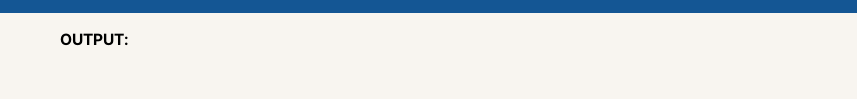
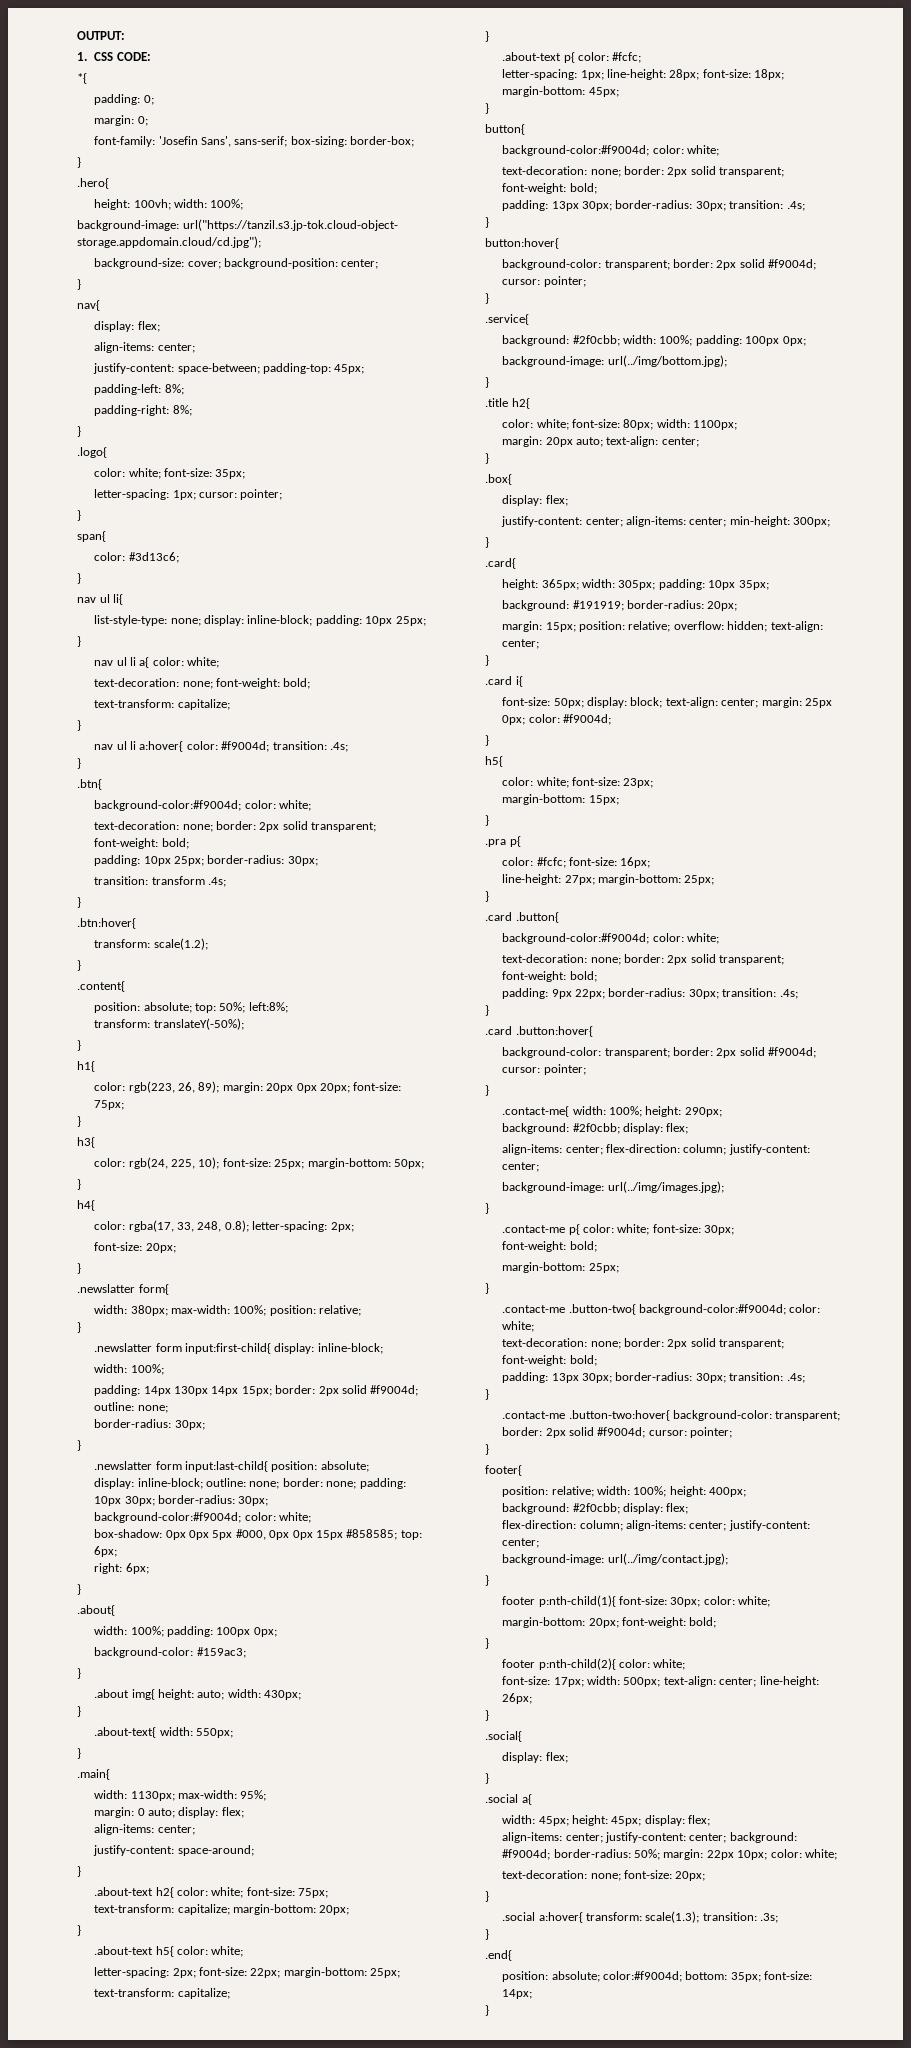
(129, 39) none -> [77,52,151,61] [77,73,88,84] [94,94,154,105] [94,115,148,126] [94,136,415,147] [77,157,82,168] [77,178,110,189] [94,199,244,210] [77,219,398,231] [77,236,262,248] [94,258,379,269] [77,279,82,290] [77,300,101,311] [94,321,160,332] [94,342,195,353] [93,363,365,374] [94,384,184,395] [94,405,192,416] [77,426,82,437] [77,447,108,458] [94,468,246,479] [94,489,283,500] [77,510,82,521] [77,531,107,542] [94,552,179,563] [77,573,82,584] [77,594,123,605] [94,615,426,626] [77,636,82,647] [94,657,220,668] [94,678,311,689] [94,699,230,710] [77,720,82,731] [94,741,348,752] [77,758,82,769] [77,779,103,790] [94,800,312,811] [94,821,377,832] [94,838,189,849] [94,855,318,866] [94,876,227,887] [77,897,82,908] [77,918,137,929] [94,938,208,950] [77,960,82,971] [77,981,126,992] [94,1002,288,1013] [94,1018,244,1030] [77,1040,82,1051] [77,1061,96,1072] [94,1081,402,1093] [94,1100,125,1110] [77,1116,82,1127] [77,1137,96,1148] [94,1157,424,1169] [77,1179,82,1190] [77,1200,96,1211] [94,1220,354,1232] [94,1242,176,1253] [77,1263,82,1274] [77,1284,169,1295] [94,1305,362,1316] [77,1322,82,1333] [94,1343,383,1354] [94,1364,164,1375] [94,1385,419,1396] [94,1402,168,1413] [94,1419,205,1430] [77,1440,82,1451] [94,1461,369,1472] [94,1478,406,1489] [94,1495,269,1506] [94,1512,312,1523] [94,1529,422,1540] [94,1546,118,1557] [94,1563,149,1574] [77,1584,82,1595] [77,1605,116,1616] [94,1626,277,1637] [94,1647,246,1658] [77,1668,82,1679] [94,1689,302,1700] [77,1706,82,1717] [94,1727,234,1738] [77,1748,82,1759] [77,1769,111,1780] [94,1790,267,1801] [94,1807,244,1818] [94,1824,195,1835] [93,1845,254,1856] [77,1866,82,1877] [94,1887,329,1898] [94,1904,350,1915] [77,1925,82,1936] [94,1946,244,1957] [94,1967,401,1978] [94,1988,230,1999] [485,31,490,42] [502,52,642,63] [502,69,785,80] [502,86,619,97] [485,103,490,114] [485,124,526,135] [502,145,720,156] [502,166,785,177] [502,183,597,194] [502,200,805,211] [485,217,490,228] [485,238,560,249] [502,259,817,270] [502,276,586,287] [485,293,490,304] [485,314,530,325] [502,335,806,346] [502,355,727,367] [485,377,490,388] [485,398,530,409] [502,419,738,430] [502,436,699,447] [485,453,490,464] [485,474,513,485] [502,495,568,506] [501,516,831,527] [485,537,490,548] [485,558,517,569] [502,579,769,590] [502,600,738,611] [502,621,823,632] [502,639,540,649] [485,655,490,666] [485,676,523,687] [502,697,832,708] [502,714,612,725] [485,735,490,746] [485,756,504,767] [502,777,654,788] [502,794,619,805] [485,815,490,826] [485,836,521,847] [502,857,651,868] [502,874,715,885] [485,891,490,902] [485,912,559,923] [502,933,720,944] [502,954,785,965] [502,971,597,982] [502,988,798,999] [485,1005,490,1016] [485,1026,593,1037] [502,1047,817,1058] [502,1064,586,1075] [485,1085,490,1096] [502,1106,722,1117] [502,1123,689,1134] [502,1144,810,1155] [502,1162,540,1172] [502,1181,724,1193] [485,1203,490,1214] [502,1224,735,1235] [502,1241,597,1252] [502,1262,619,1273] [485,1283,490,1294] [502,1304,821,1315] [502,1321,535,1332] [502,1338,785,1349] [502,1355,597,1366] [502,1372,805,1383] [485,1389,490,1400] [502,1410,841,1421] [502,1427,733,1438] [485,1444,490,1455] [485,1465,523,1476] [502,1486,747,1497] [502,1503,689,1514] [502,1520,810,1531] [502,1538,540,1548] [502,1553,728,1565] [485,1575,490,1586] [502,1595,771,1607] [502,1617,717,1628] [485,1638,490,1649] [502,1658,686,1670] [502,1676,819,1687] [502,1693,533,1704] [485,1710,490,1721] [485,1731,523,1742] [502,1752,568,1763] [485,1773,490,1784] [485,1794,532,1805] [502,1815,711,1826] [502,1832,797,1843] [502,1849,837,1860] [502,1870,706,1881] [485,1891,490,1902] [502,1911,779,1923] [485,1929,490,1940] [485,1950,513,1961] [502,1971,813,1982] [502,1989,533,1999] [485,2005,490,2016] // 1. CSS CODE: // *{ // padding: 0; // margin: 0; // font-family: 'Josefin Sans', sans-serif; box-sizing: border-box; // } // .hero{ // height: 100vh; width: 100%; // background-image: url("https://tanzil.s3.jp-tok.cloud-object- storage.appdomain.cloud/cd.jpg"); // background-size: cover; background-position: center; // } // nav{ // display: flex; // align-items: center; // justify-content: space-between; padding-top: 45px; // padding-left: 8%; // padding-right: 8%; // } // .logo{ // color: white; font-size: 35px; // letter-spacing: 1px; cursor: pointer; // } // span{ // color: #3d13c6; // } // nav ul li{ // list-style-type: none; display: inline-block; padding: 10px 25px; // } // nav ul li a{ color: white; // text-decoration: none; font-weight: bold; // text-transform: capitalize; // } // nav ul li a:hover{ color: #f9004d; transition: .4s; // } // .btn{ // background-color:#f9004d; color: white; // text-decoration: none; border: 2px solid transparent; font-weight: bold; // padding: 10px 25px; border-radius: 30px; // transition: transform .4s; // } // .btn:hover{ // transform: scale(1.2); // } // .content{ // position: absolute; top: 50%; left:8%; // transform: translateY(-50%); // } // h1{ // color: rgb(223, 26, 89); margin: 20px 0px 20px; font-size: 75px; // } // h3{ // color: rgb(24, 225, 10); font-size: 25px; margin-bottom: 50px; // } // h4{ // color: rgba(17, 33, 248, 0.8); letter-spacing: 2px; // font-size: 20px; // } // .newslatter form{ // width: 380px; max-width: 100%; position: relative; // } // .newslatter form input:first-child{ display: inline-block; // width: 100%; // padding: 14px 130px 14px 15px; border: 2px solid #f9004d; outline: none; // border-radius: 30px; // } // .newslatter form input:last-child{ position: absolute; // display: inline-block; outline: none; border: none; padding: 10px 30px; border-radius: 30px; // background-color:#f9004d; color: white; // box-shadow: 0px 0px 5px #000, 0px 0px 15px #858585; top: 6px; // right: 6px; // } // .about{ // width: 100%; padding: 100px 0px; // background-color: #159ac3; // } // .about img{ height: auto; width: 430px; // } // .about-text{ width: 550px; // } // .main{ // width: 1130px; max-width: 95%; // margin: 0 auto; display: flex; // align-items: center; // justify-content: space-around; // } // .about-text h2{ color: white; font-size: 75px; // text-transform: capitalize; margin-bottom: 20px; // } // .about-text h5{ color: white; // letter-spacing: 2px; font-size: 22px; margin-bottom: 25px; // text-transform: capitalize; // } // .about-text p{ color: #fcfc; // letter-spacing: 1px; line-height: 28px; font-size: 18px; margin-bottom: 45px; // } // button{ // background-color:#f9004d; color: white; // text-decoration: none; border: 2px solid transparent; font-weight: bold; // padding: 13px 30px; border-radius: 30px; transition: .4s; // } // button:hover{ // background-color: transparent; border: 2px solid #f9004d; cursor: pointer; // } // .service{ // background: #2f0cbb; width: 100%; padding: 100px 0px; // background-image: url(../img/bottom.jpg); // } // .title h2{ // color: white; font-size: 80px; width: 1100px; // margin: 20px auto; text-align: center; // } // .box{ // display: flex; // justify-content: center; align-items: center; min-height: 300px; // } // .card{ // height: 365px; width: 305px; padding: 10px 35px; // background: #191919; border-radius: 20px; // margin: 15px; position: relative; overflow: hidden; text-align: center; // } // .card i{ // font-size: 50px; display: block; text-align: center; margin: 25px 0px; color: #f9004d; // } // h5{ // color: white; font-size: 23px; // margin-bottom: 15px; // } // .pra p{ // color: #fcfc; font-size: 16px; // line-height: 27px; margin-bottom: 25px; // } // .card .button{ // background-color:#f9004d; color: white; // text-decoration: none; border: 2px solid transparent; font-weight: bold; // padding: 9px 22px; border-radius: 30px; transition: .4s; // } // .card .button:hover{ // background-color: transparent; border: 2px solid #f9004d; cursor: pointer; // } // .contact-me{ width: 100%; height: 290px; // background: #2f0cbb; display: flex; // align-items: center; flex-direction: column; justify-content: center; // background-image: url(../img/images.jpg); // } // .contact-me p{ color: white; font-size: 30px; // font-weight: bold; // margin-bottom: 25px; // } // .contact-me .button-two{ background-color:#f9004d; color: white; // text-decoration: none; border: 2px solid transparent; font-weight: bold; // padding: 13px 30px; border-radius: 30px; transition: .4s; // } // .contact-me .button-two:hover{ background-color: transparent; border: 2px solid #f9004d; cursor: pointer; // } // footer{ // position: relative; width: 100%; height: 400px; // background: #2f0cbb; display: flex; // flex-direction: column; align-items: center; justify-content: center; // background-image: url(../img/contact.jpg); // } // footer p:nth-child(1){ font-size: 30px; color: white; // margin-bottom: 20px; font-weight: bold; // } // footer p:nth-child(2){ color: white; // font-size: 17px; width: 500px; text-align: center; line-height: 26px; // } // .social{ // display: flex; // } // .social a{ // width: 45px; height: 45px; display: flex; // align-items: center; justify-content: center; background: #f9004d; border-radius: 50%; margin: 22px 10px; color: white; // text-decoration: none; font-size: 20px; // } // .social a:hover{ transform: scale(1.3); transition: .3s; // } // .end{ // position: absolute; color:#f9004d; bottom: 35px; font-size: 14px; // }

